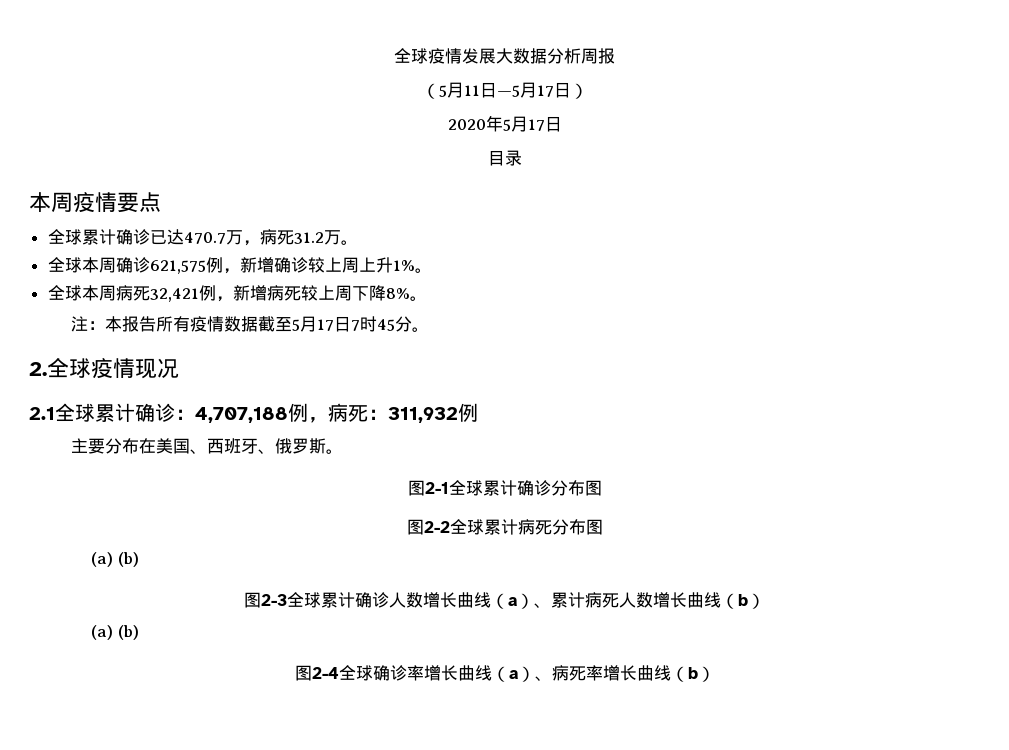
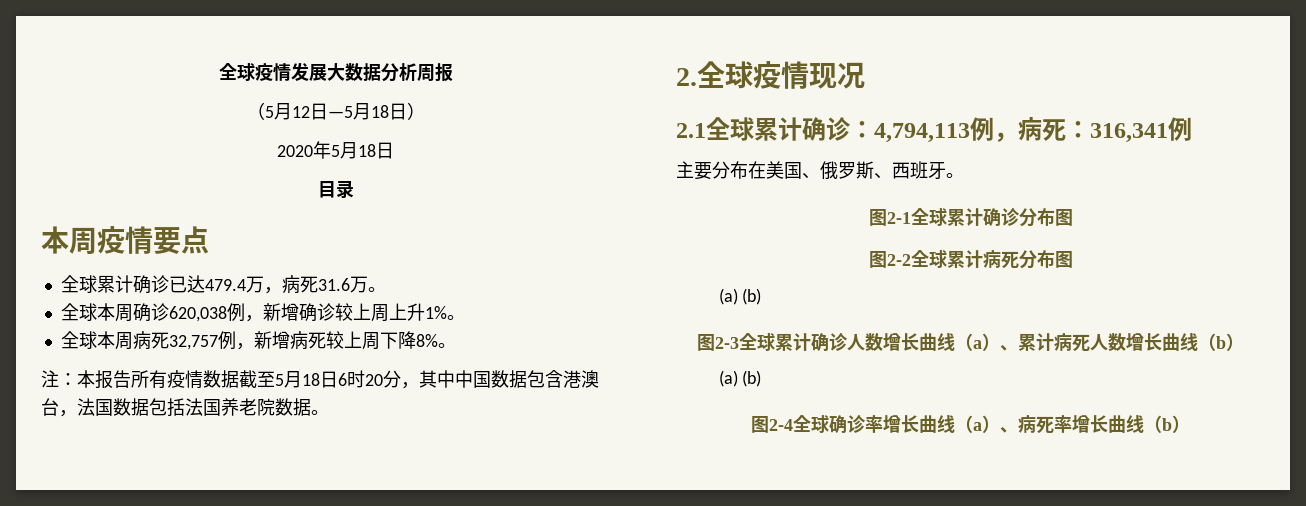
[463,85,480,96] 11 -> [291,106,310,118] 12
[536,85,554,97] 17 -> [370,105,389,118] 18
[527,119,545,131] 17 -> [358,144,376,157] 18
[183,232,226,244] 470.7 -> [204,279,246,291] 479.4
[293,232,324,244] 31.2 -> [317,278,350,291] 31.6
[149,260,206,274] 621,575 -> [168,306,227,322] 620,038
[149,288,199,302] 32,421 -> [168,335,218,350] 32,757
[317,316,413,332] 17日7时45分 -> [302,370,599,389] [41,398,311,417] 18日6时20分，其中中国数据包含港澳台，法国数据包括法国养老院数据
[195,407,288,423] 4,707,188 -> [874,123,970,143] 4,794,113
[388,407,458,423] 311,932 -> [1090,123,1168,143] 316,341
[207,438,327,454] 西班牙、俄罗斯 -> [820,161,946,180] 俄罗斯、西班牙

